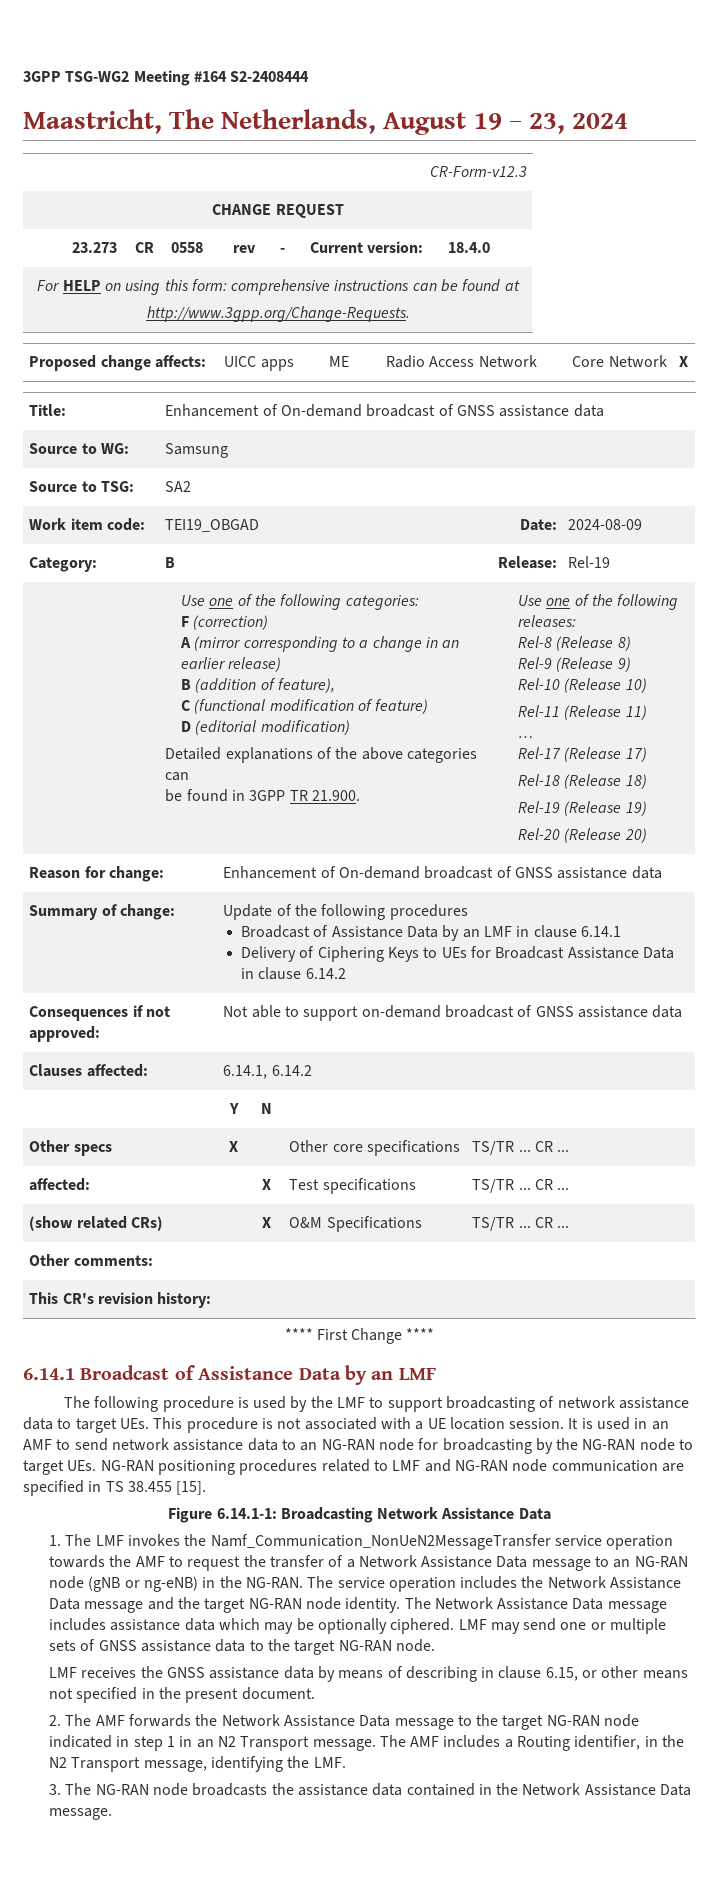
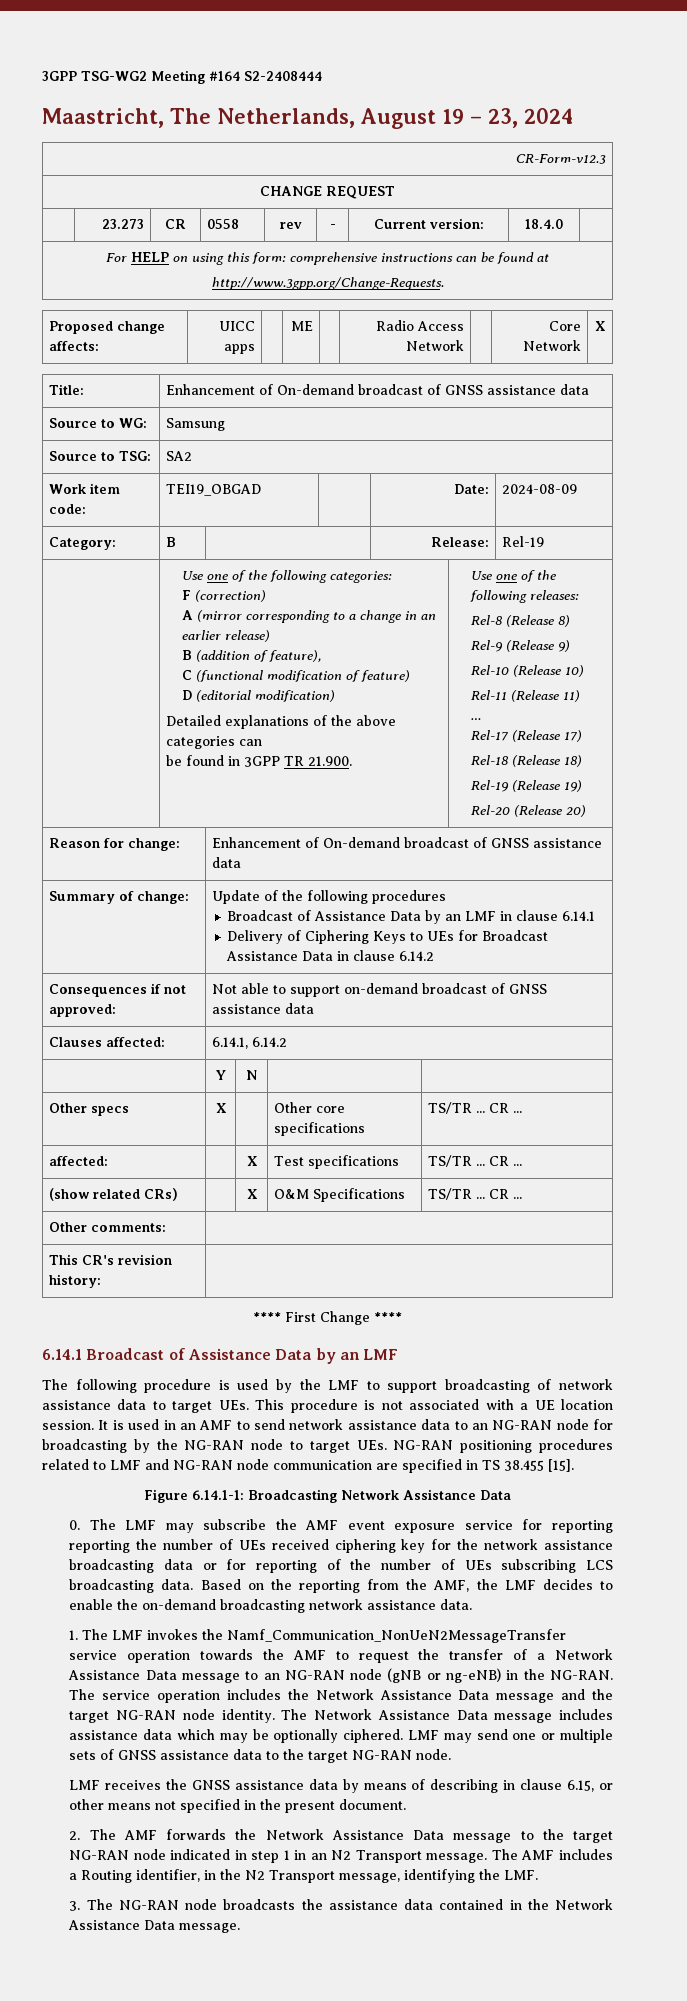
(551, 1514) none -> [69,1519,613,1533] [69,1539,613,1553] [69,1559,613,1573] [69,1579,613,1593] [69,1599,473,1613] // 0. The LMF may subscribe the AMF event exposure service for reporting reporting the number of UEs received ciphering key for the network assistance broadcasting data or for reporting of the number of UEs subscribing LCS broadcasting data. Based on the reporting from the AMF, the LMF decides to enable the on-demand broadcasting network assistance data.

